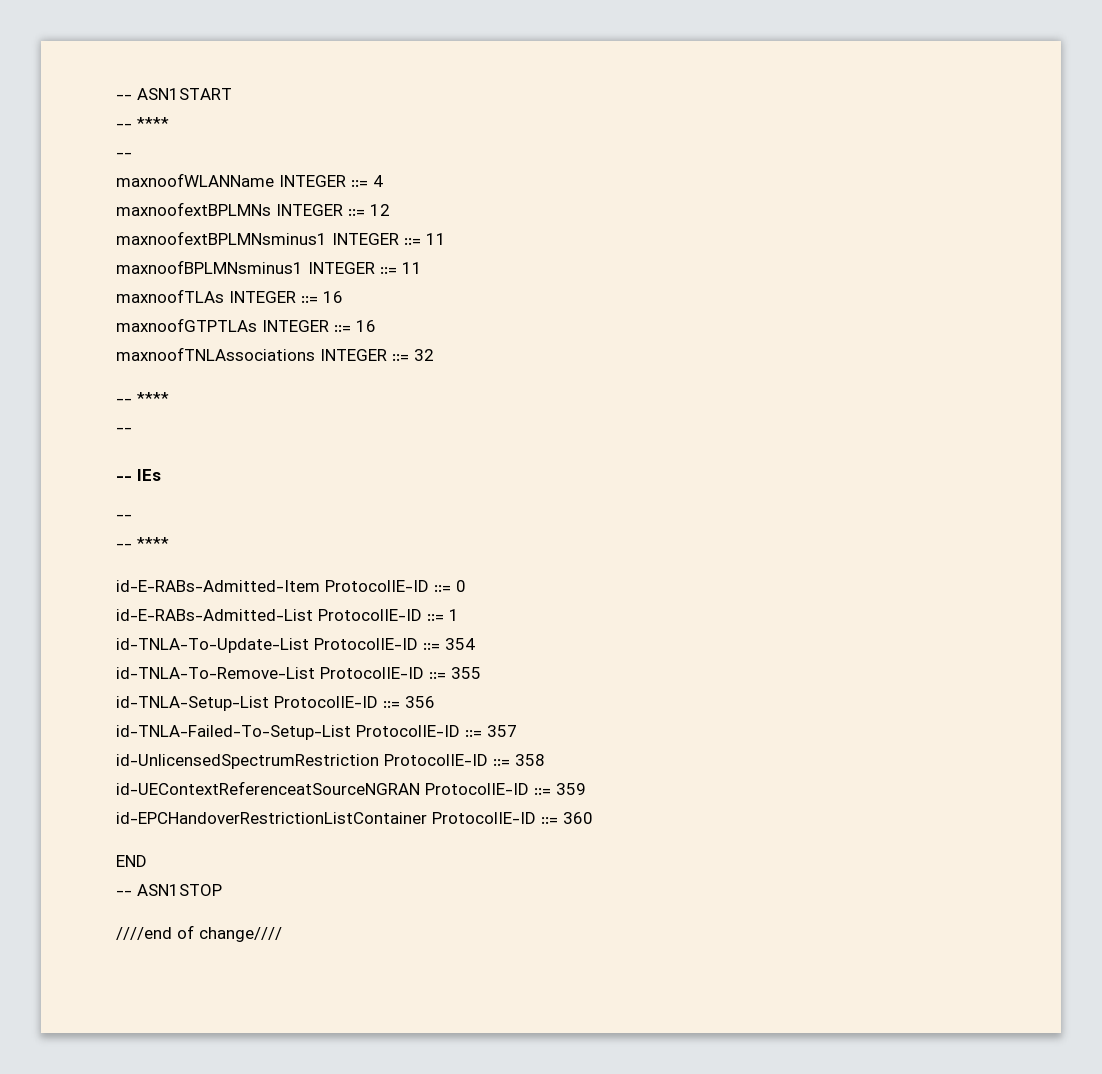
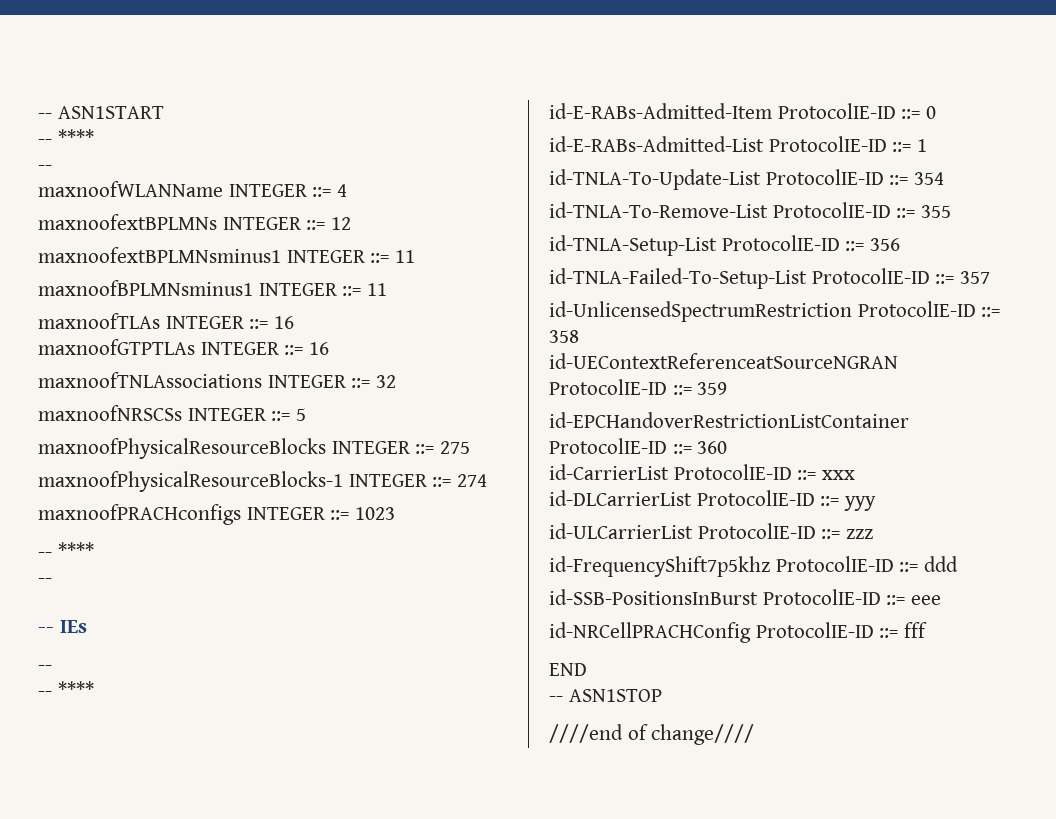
(434, 355) none -> [38,405,307,421] [38,438,471,459] [38,471,488,492] [38,504,396,525] // maxnoofNRSCSs INTEGER ::= 5 // maxnoofPhysicalResourceBlocks INTEGER ::= 275 // maxnoofPhysicalResourceBlocks-1 INTEGER ::= 274 // maxnoofPRACHconfigs INTEGER ::= 1023
(593, 818) none -> [549,464,856,480] [549,490,877,511] [549,523,874,539] [549,556,959,577] [549,589,942,605] [549,622,928,643] // id-CarrierList ProtocolIE-ID ::= xxx // id-DLCarrierList ProtocolIE-ID ::= yyy // id-ULCarrierList ProtocolIE-ID ::= zzz // id-FrequencyShift7p5khz ProtocolIE-ID ::= ddd // id-SSB-PositionsInBurst ProtocolIE-ID ::= eee // id-NRCellPRACHConfig ProtocolIE-ID ::= fff

